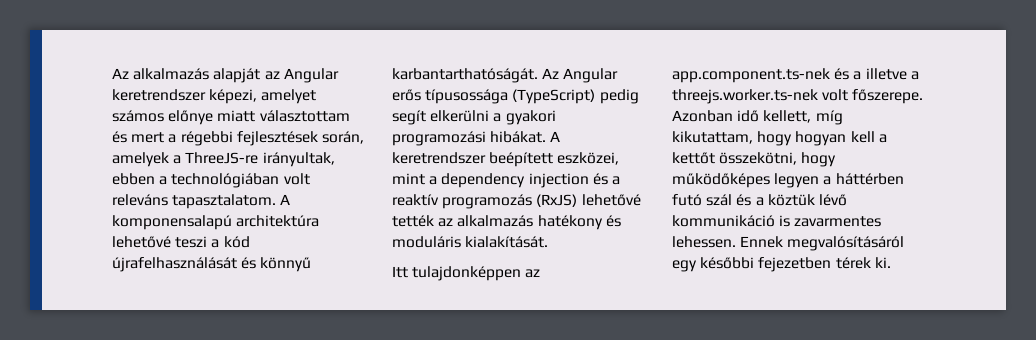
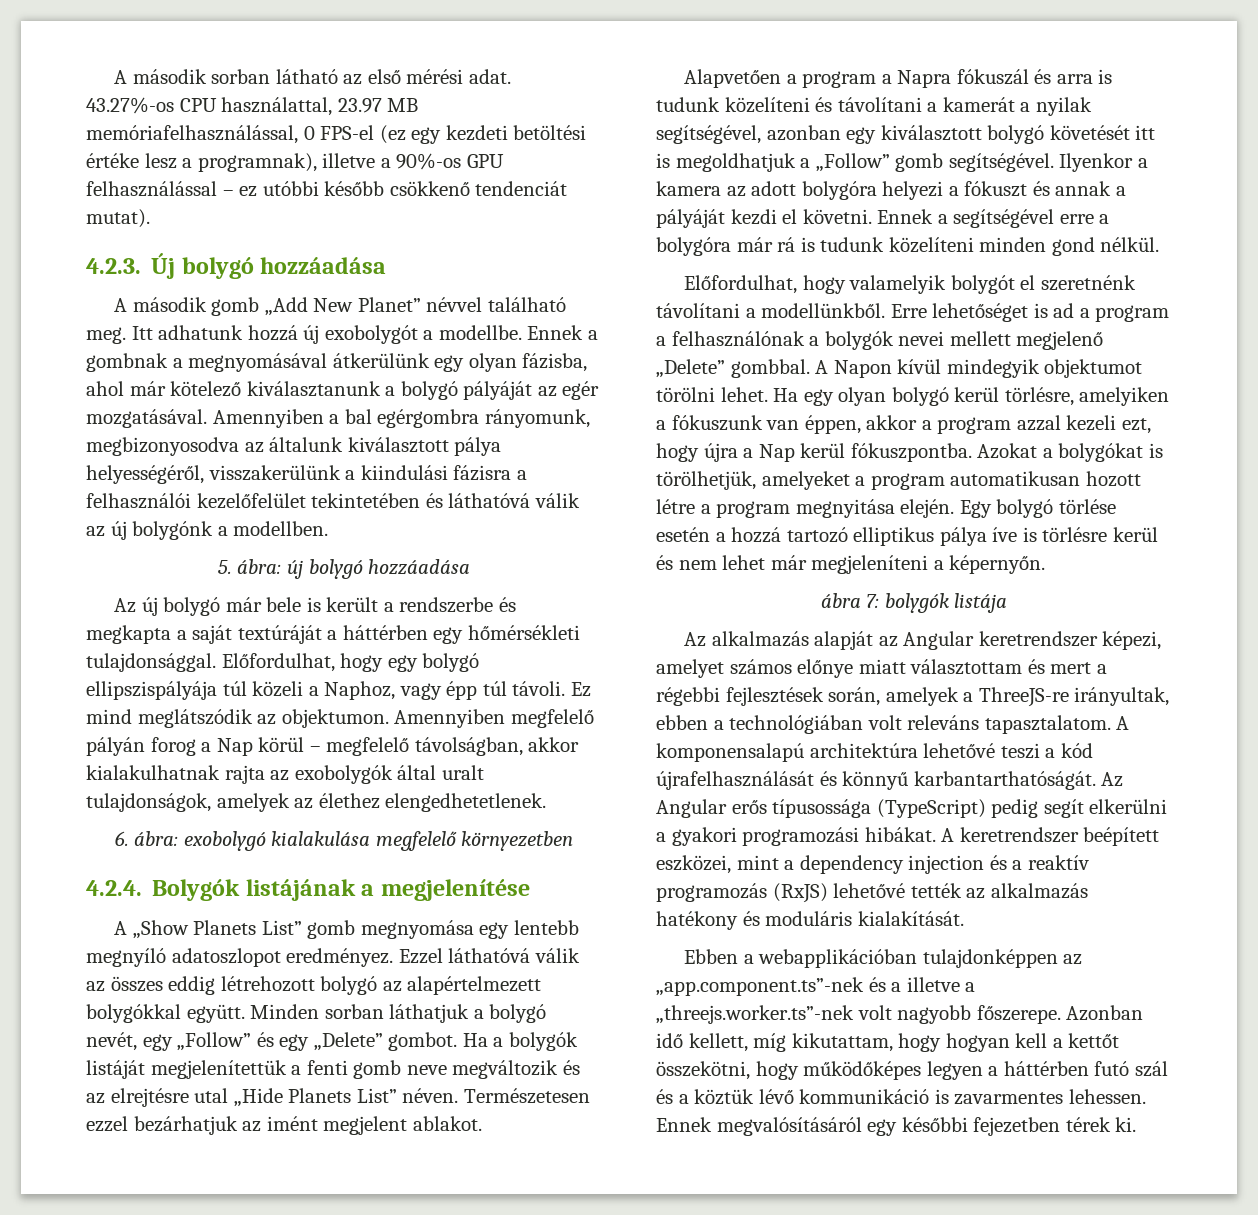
(112, 73) none -> [113,69,511,85] [86,97,419,116] [86,125,587,144] [86,153,504,172] [86,181,568,197] [86,209,150,228] [86,253,387,279] [113,297,566,316] [86,325,598,344] [86,353,588,372] [86,381,600,400] [86,409,590,428] [86,437,502,456] [86,465,527,484] [86,493,580,509] [86,521,329,540] [217,559,471,579] [113,597,516,616] [86,625,580,644] [86,653,480,672] [86,681,591,700] [86,709,594,728] [86,737,580,756] [86,765,484,784] [86,793,547,812] [114,831,574,851] [86,879,530,901] [113,920,579,939] [86,948,580,967] [86,976,542,995] [86,1004,547,1023] [86,1032,578,1051] [86,1060,580,1079] [86,1088,590,1107] [86,1116,482,1135] [683,69,1113,88] [656,97,1092,116] [656,125,1156,144] [656,153,1148,172] [656,181,1126,200] [656,209,1110,228] [656,237,1160,256] [683,275,1136,294] [656,303,1170,322] [656,331,1104,350] [656,359,1143,378] [656,387,1170,406] [656,415,1151,434] [656,443,1163,462] [656,471,1141,490] [656,499,1116,518] [656,527,1158,546] [656,555,1046,574] [820,593,1008,613] A második sorban látható az első mérési adat. 43.27%-os CPU használattal, 23.97 MB memóriafelhasználással, 0 FPS-el (ez egy kezdeti betöltési értéke lesz a programnak), illetve a 90%-os GPU felhasználással – ez utóbbi később csökkenő tendenciát mutat). // 4.2.3. Új bolygó hozzáadása // A második gomb „Add New Planet” névvel található meg. Itt adhatunk hozzá új exobolygót a modellbe. Ennek a gombnak a megnyomásával átkerülünk egy olyan fázisba, ahol már kötelező kiválasztanunk a bolygó pályáját az egér mozgatásával. Amennyiben a bal egérgombra rányomunk, megbizonyosodva az általunk kiválasztott pálya helyességéről, visszakerülünk a kiindulási fázisra a felhasználói kezelőfelület tekintetében és láthatóvá válik az új bolygónk a modellben. // 5. ábra: új bolygó hozzáadása // Az új bolygó már bele is került a rendszerbe és megkapta a saját textúráját a háttérben egy hőmérsékleti tulajdonsággal. Előfordulhat, hogy egy bolygó ellipszispályája túl közeli a Naphoz, vagy épp túl távoli. Ez mind meglátszódik az objektumon. Amennyiben megfelelő pályán forog a Nap körül – megfelelő távolságban, akkor kialakulhatnak rajta az exobolygók által uralt tulajdonságok, amelyek az élethez elengedhetetlenek. // 6. ábra: exobolygó kialakulása megfelelő környezetben // 4.2.4. Bolygók listájának a megjelenítése // A „Show Planets List” gomb megnyomása egy lentebb megnyíló adatoszlopot eredményez. Ezzel láthatóvá válik az összes eddig létrehozott bolygó az alapértelmezett bolygókkal együtt. Minden sorban láthatjuk a bolygó nevét, egy „Follow” és egy „Delete” gombot. Ha a bolygók listáját megjelenítettük a fenti gomb neve megváltozik és az elrejtésre utal „Hide Planets List” néven. Természetesen ezzel bezárhatjuk az imént megjelent ablakot. // Alapvetően a program a Napra fókuszál és arra is tudunk közelíteni és távolítani a kamerát a nyilak segítségével, azonban egy kiválasztott bolygó követését itt is megoldhatjuk a „Follow” gomb segítségével. Ilyenkor a kamera az adott bolygóra helyezi a fókuszt és annak a pályáját kezdi el követni. Ennek a segítségével erre a bolygóra már rá is tudunk közelíteni minden gond nélkül. // Előfordulhat, hogy valamelyik bolygót el szeretnénk távolítani a modellünkből. Erre lehetőséget is ad a program a felhasználónak a bolygók nevei mellett megjelenő „Delete” gombbal. A Napon kívül mindegyik objektumot törölni lehet. Ha egy olyan bolygó kerül törlésre, amelyiken a fókuszunk van éppen, akkor a program azzal kezeli ezt, hogy újra a Nap kerül fókuszpontba. Azokat a bolygókat is törölhetjük, amelyeket a program automatikusan hozott létre a program megnyitása elején. Egy bolygó törlése esetén a hozzá tartozó elliptikus pálya íve is törlésre kerül és nem lehet már megjeleníteni a képernyőn. // ábra 7: bolygók listája //
[392,266,408,278] Itt -> [683,949,918,968] Ebben a webapplikációban
[672,68,830,83] app.component.ts-nek -> [656,977,864,996] „app.component.ts”-nek
[672,89,849,104] threejs.worker.ts-nek volt -> [656,1005,972,1024] „threejs.worker.ts”-nek volt nagyobb

